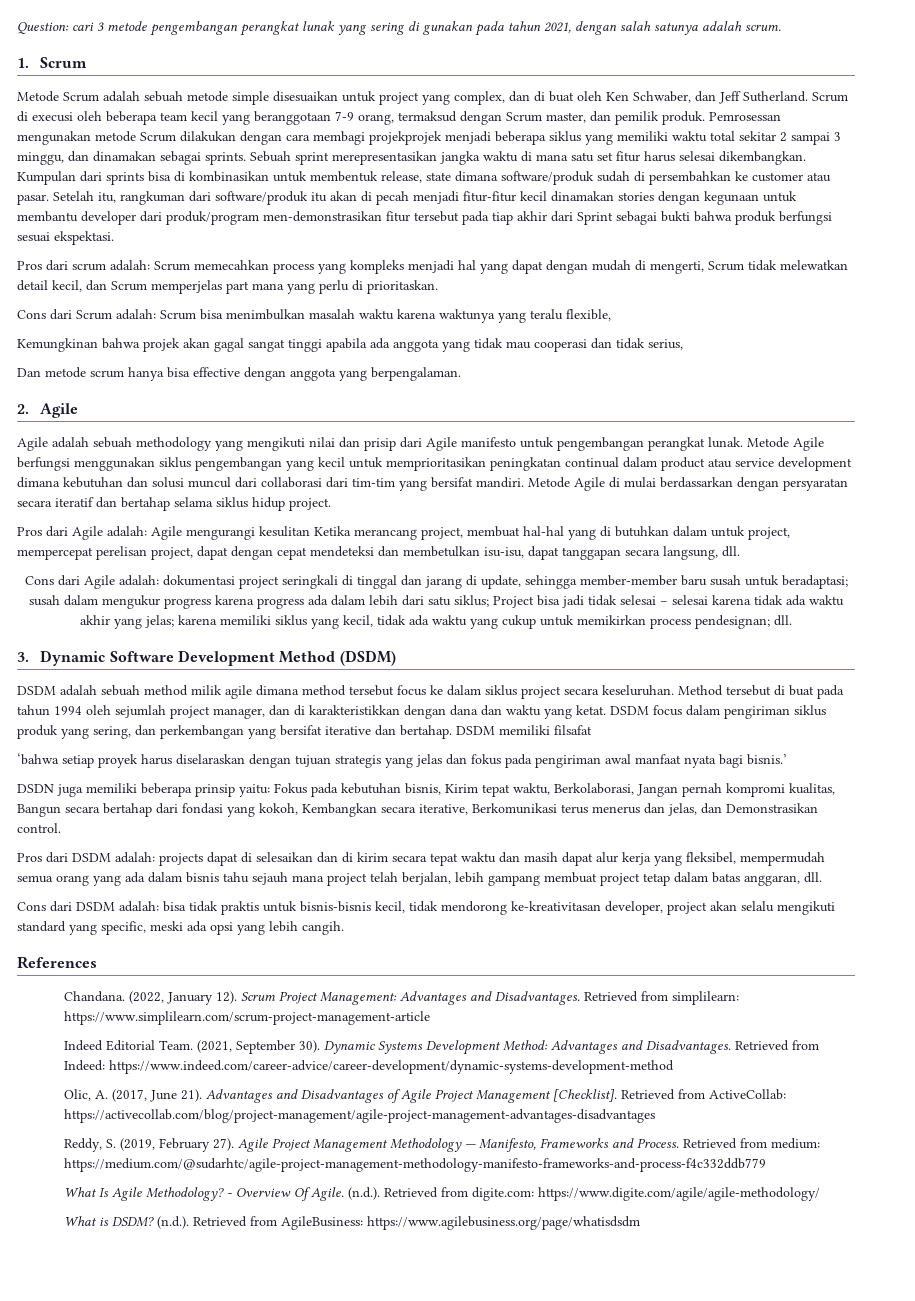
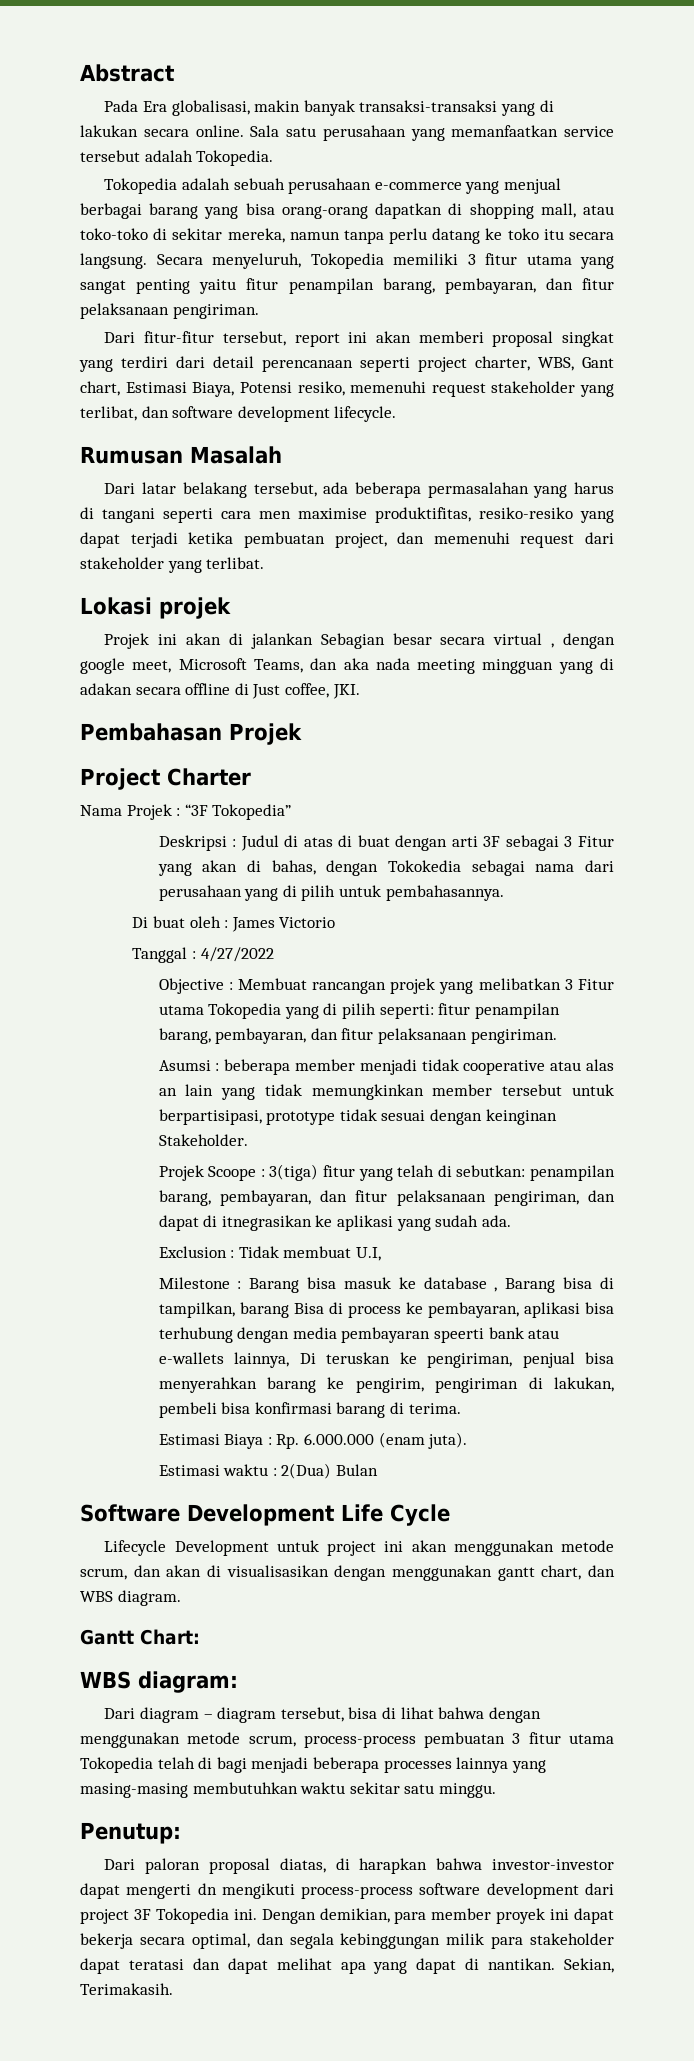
[17,21,781,36] [17,57,88,68] [17,91,848,105] [17,111,781,125] [17,131,841,145] [17,151,806,165] [17,171,831,185] [17,191,797,205] [17,211,832,225] [17,231,114,245] [17,260,848,274] [17,280,438,294] [17,309,611,323] [17,338,683,352] [17,367,461,381] [17,403,79,418] [17,437,824,451] [17,457,852,471] [17,477,848,491] [17,497,331,511] [17,526,790,540] [17,546,740,560] [24,575,848,589] [29,595,844,609] [80,615,792,629] [17,650,396,666] [17,685,844,699] [17,705,826,719] [17,725,592,739] [17,753,787,768] [17,783,835,797] [17,803,818,817] [17,823,61,833] [17,852,825,866] [17,872,822,886] [17,901,835,915] [17,921,344,935] [17,956,97,969] [63,991,739,1005] [63,1011,430,1025] [63,1040,819,1055] [63,1060,674,1074] [63,1089,786,1103] [63,1109,655,1123] [63,1138,820,1152] [63,1158,766,1172] [63,1187,820,1201] [63,1216,640,1230] Question: cari 3 metode pengembangan perangkat lunak yang sering di gunakan pada tahun 2021, dengan salah satunya adalah scrum. // 1. Scrum // Metode Scrum adalah sebuah metode simple disesuaikan untuk project yang complex, dan di buat oleh Ken Schwaber, dan Jeff Sutherland. Scrum di execusi oleh beberapa team kecil yang beranggotaan 7-9 orang, termaksud dengan Scrum master, dan pemilik produk. Pemrosessan mengunakan metode Scrum dilakukan dengan cara membagi projekprojek menjadi beberapa siklus yang memiliki waktu total sekitar 2 sampai 3 minggu, dan dinamakan sebagai sprints. Sebuah sprint merepresentasikan jangka waktu di mana satu set fitur harus selesai dikembangkan. Kumpulan dari sprints bisa di kombinasikan untuk membentuk release, state dimana software/produk sudah di persembahkan ke customer atau pasar. Setelah itu, rangkuman dari software/produk itu akan di pecah menjadi fitur-fitur kecil dinamakan stories dengan kegunaan untuk membantu developer dari produk/program men-demonstrasikan fitur tersebut pada tiap akhir dari Sprint sebagai bukti bahwa produk berfungsi sesuai ekspektasi. // Pros dari scrum adalah: Scrum memecahkan process yang kompleks menjadi hal yang dapat dengan mudah di mengerti, Scrum tidak melewatkan detail kecil, dan Scrum memperjelas part mana yang perlu di prioritaskan. // Cons dari Scrum adalah: Scrum bisa menimbulkan masalah waktu karena waktunya yang teralu flexible, // Kemungkinan bahwa projek akan gagal sangat tinggi apabila ada anggota yang tidak mau cooperasi dan tidak serius, // Dan metode scrum hanya bisa effective dengan anggota yang berpengalaman. // 2. Agile // Agile adalah sebuah methodology yang mengikuti nilai dan prisip dari Agile manifesto untuk pengembangan perangkat lunak. Metode Agile berfungsi menggunakan siklus pengembangan yang kecil untuk memprioritasikan peningkatan continual dalam product atau service development dimana kebutuhan dan solusi muncul dari collaborasi dari tim-tim yang bersifat mandiri. Metode Agile di mulai berdassarkan dengan persyaratan secara iteratif dan bertahap selama siklus hidup project. // Pros dari Agile adalah: Agile mengurangi kesulitan Ketika merancang project, membuat hal-hal yang di butuhkan dalam untuk project, mempercepat perelisan project, dapat dengan cepat mendeteksi dan membetulkan isu-isu, dapat tanggapan secara langsung, dll. // Cons dari Agile adalah: dokumentasi project seringkali di tinggal dan jarang di update, sehingga member-member baru susah untuk beradaptasi; susah dalam mengukur progress karena progress ada dalam lebih dari satu siklus; Project bisa jadi tidak selesai – selesai karena tidak ada waktu akhir yang jelas; karena memiliki siklus yang kecil, tidak ada waktu yang cukup untuk memikirkan process pendesignan; dll. // 3. Dynamic Software Development Method (DSDM) // DSDM adalah sebuah method milik agile dimana method tersebut focus ke dalam siklus project secara keseluruhan. Method tersebut di buat pada tahun 1994 oleh sejumlah project manager, dan di karakteristikkan dengan dana dan waktu yang ketat. DSDM focus dalam pengiriman siklus produk yang sering, dan perkembangan yang bersifat iterative dan bertahap. DSDM memiliki filsafat // ‘bahwa setiap proyek harus diselaraskan dengan tujuan strategis yang jelas dan fokus pada pengiriman awal manfaat nyata bagi bisnis.’ // DSDN juga memiliki beberapa prinsip yaitu: Fokus pada kebutuhan bisnis, Kirim tepat waktu, Berkolaborasi, Jangan pernah kompromi kualitas, Bangun secara bertahap dari fondasi yang kokoh, Kembangkan secara iterative, Berkomunikasi terus menerus dan jelas, dan Demonstrasikan control. // Pros dari DSDM adalah: projects dapat di selesaikan dan di kirim secara tepat waktu dan masih dapat alur kerja yang fleksibel, mempermudah semua orang yang ada dalam bisnis tahu sejauh mana project telah berjalan, lebih gampang membuat project tetap dalam batas anggaran, dll. // Cons dari DSDM adalah: bisa tidak praktis untuk bisnis-bisnis kecil, tidak mendorong ke-kreativitasan developer, project akan selalu mengikuti standard yang specific, meski ada opsi yang lebih cangih. // References // Chandana. (2022, January 12). Scrum Project Management: Advantages and Disadvantages. Retrieved from simplilearn: https://www.simplilearn.com/scrum-project-management-article // Indeed Editorial Team. (2021, September 30). Dynamic Systems Development Method: Advantages and Disadvantages. Retrieved from Indeed: https://www.indeed.com/career-advice/career-development/dynamic-systems-development-method // Olic, A. (2017, June 21). Advantages and Disadvantages of Agile Project Management [Checklist]. Retrieved from ActiveCollab: https://activecollab.com/blog/project-management/agile-project-management-advantages-disadvantages // Reddy, S. (2019, February 27). Agile Project Management Methodology — Manifesto, Frameworks and Process. Retrieved from medium: https://medium.com/@sudarhtc/agile-project-management-methodology-manifesto-frameworks-and-process-f4c332ddb779 // What Is Agile Methodology? - Overview Of Agile. (n.d.). Retrieved from digite.com: https://www.digite.com/agile/agile-methodology/ // What is DSDM? (n.d.). Retrieved from AgileBusiness: https://www.agilebusiness.org/page/whatisdsdm -> [80,64,175,82] [104,100,554,116] [80,125,614,141] [80,150,274,166] [104,178,561,194] [80,203,614,219] [80,228,614,244] [80,253,614,269] [80,278,614,294] [80,303,259,319] [104,331,614,347] [79,356,614,372] [80,381,614,397] [80,406,397,422] [80,446,282,464] [104,482,614,498] [80,507,614,523] [80,532,614,548] [80,557,265,573] [80,597,231,619] [104,633,615,649] [80,658,614,674] [80,683,360,699] [80,723,302,745] [80,768,251,790] [80,804,292,820] [158,835,614,851] [157,860,614,876] [158,885,504,901] [132,916,336,932] [132,947,274,963] [158,978,614,994] [158,1003,560,1019] [158,1028,557,1044] [158,1059,614,1075] [158,1084,614,1100] [158,1109,557,1125] [158,1134,248,1146] [158,1164,615,1181] [158,1190,615,1206] [158,1215,511,1231] [158,1246,381,1261] [158,1277,614,1293] [158,1302,614,1318] [158,1327,560,1343] [158,1352,614,1368] [158,1377,614,1393] [158,1402,461,1418] [158,1432,468,1449] [158,1463,378,1479] [80,1504,450,1526] [104,1540,614,1556] [80,1565,615,1581] [80,1590,181,1606] [80,1629,200,1645] [80,1671,238,1693] [104,1707,541,1723] [80,1732,614,1748] [80,1757,546,1773] [80,1782,496,1798] [80,1822,181,1844] [104,1858,614,1874] [80,1883,614,1899] [80,1908,614,1924] [80,1933,614,1949] [80,1958,614,1974] [80,1983,173,1995] Abstract // Pada Era globalisasi, makin banyak transaksi-transaksi yang di lakukan secara online. Sala satu perusahaan yang memanfaatkan service tersebut adalah Tokopedia. // Tokopedia adalah sebuah perusahaan e-commerce yang menjual berbagai barang yang bisa orang-orang dapatkan di shopping mall, atau toko-toko di sekitar mereka, namun tanpa perlu datang ke toko itu secara langsung. Secara menyeluruh, Tokopedia memiliki 3 fitur utama yang sangat penting yaitu fitur penampilan barang, pembayaran, dan fitur pelaksanaan pengiriman. // Dari fitur-fitur tersebut, report ini akan memberi proposal singkat yang terdiri dari detail perencanaan seperti project charter, WBS, Gant chart, Estimasi Biaya, Potensi resiko, memenuhi request stakeholder yang terlibat, dan software development lifecycle. // Rumusan Masalah // Dari latar belakang tersebut, ada beberapa permasalahan yang harus di tangani seperti cara men maximise produktifitas, resiko-resiko yang dapat terjadi ketika pembuatan project, dan memenuhi request dari stakeholder yang terlibat. // Lokasi projek // Projek ini akan di jalankan Sebagian besar secara virtual , dengan google meet, Microsoft Teams, dan aka nada meeting mingguan yang di adakan secara offline di Just coffee, JKI. // Pembahasan Projek // Project Charter // Nama Projek : “3F Tokopedia” // Deskripsi : Judul di atas di buat dengan arti 3F sebagai 3 Fitur yang akan di bahas, dengan Tokokedia sebagai nama dari perusahaan yang di pilih untuk pembahasannya. // Di buat oleh : James Victorio // Tanggal : 4/27/2022 // Objective : Membuat rancangan projek yang melibatkan 3 Fitur utama Tokopedia yang di pilih seperti: fitur penampilan barang, pembayaran, dan fitur pelaksanaan pengiriman. // Asumsi : beberapa member menjadi tidak cooperative atau alas an lain yang tidak memungkinkan member tersebut untuk berpartisipasi, prototype tidak sesuai dengan keinginan Stakeholder. // Projek Scoope : 3(tiga) fitur yang telah di sebutkan: penampilan barang, pembayaran, dan fitur pelaksanaan pengiriman, dan dapat di itnegrasikan ke aplikasi yang sudah ada. // Exclusion : Tidak membuat U.I, // Milestone : Barang bisa masuk ke database , Barang bisa di tampilkan, barang Bisa di process ke pembayaran, aplikasi bisa terhubung dengan media pembayaran speerti bank atau e-wallets lainnya, Di teruskan ke pengiriman, penjual bisa menyerahkan barang ke pengirim, pengiriman di lakukan, pembeli bisa konfirmasi barang di terima. // Estimasi Biaya : Rp. 6.000.000 (enam juta). // Estimasi waktu : 2(Dua) Bulan // Software Development Life Cycle // Lifecycle Development untuk project ini akan menggunakan metode scrum, dan akan di visualisasikan dengan menggunakan gantt chart, dan WBS diagram. // Gantt Chart: // WBS diagram: // Dari diagram – diagram tersebut, bisa di lihat bahwa dengan menggunakan metode scrum, process-process pembuatan 3 fitur utama Tokopedia telah di bagi menjadi beberapa processes lainnya yang masing-masing membutuhkan waktu sekitar satu minggu. // Penutup: // Dari paloran proposal diatas, di harapkan bahwa investor-investor dapat mengerti dn mengikuti process-process software development dari project 3F Tokopedia ini. Dengan demikian, para member proyek ini dapat bekerja secara optimal, dan segala kebinggungan milik para stakeholder dapat teratasi dan dapat melihat apa yang dapat di nantikan. Sekian, Terimakasih.

